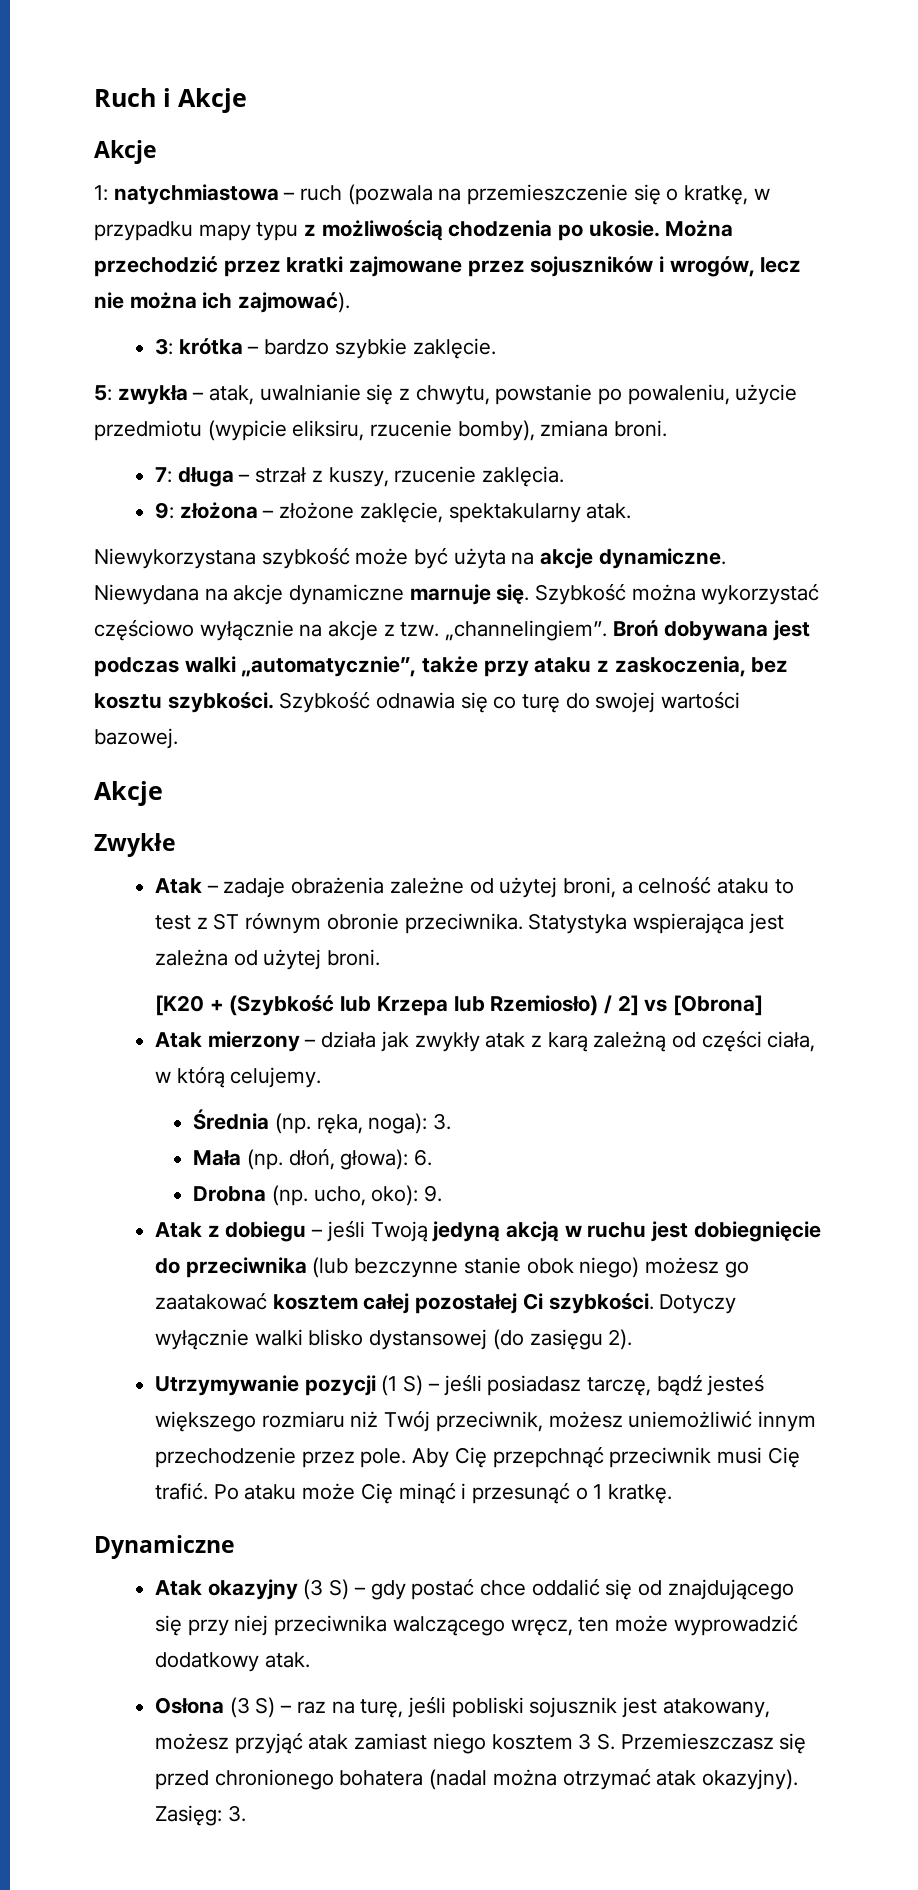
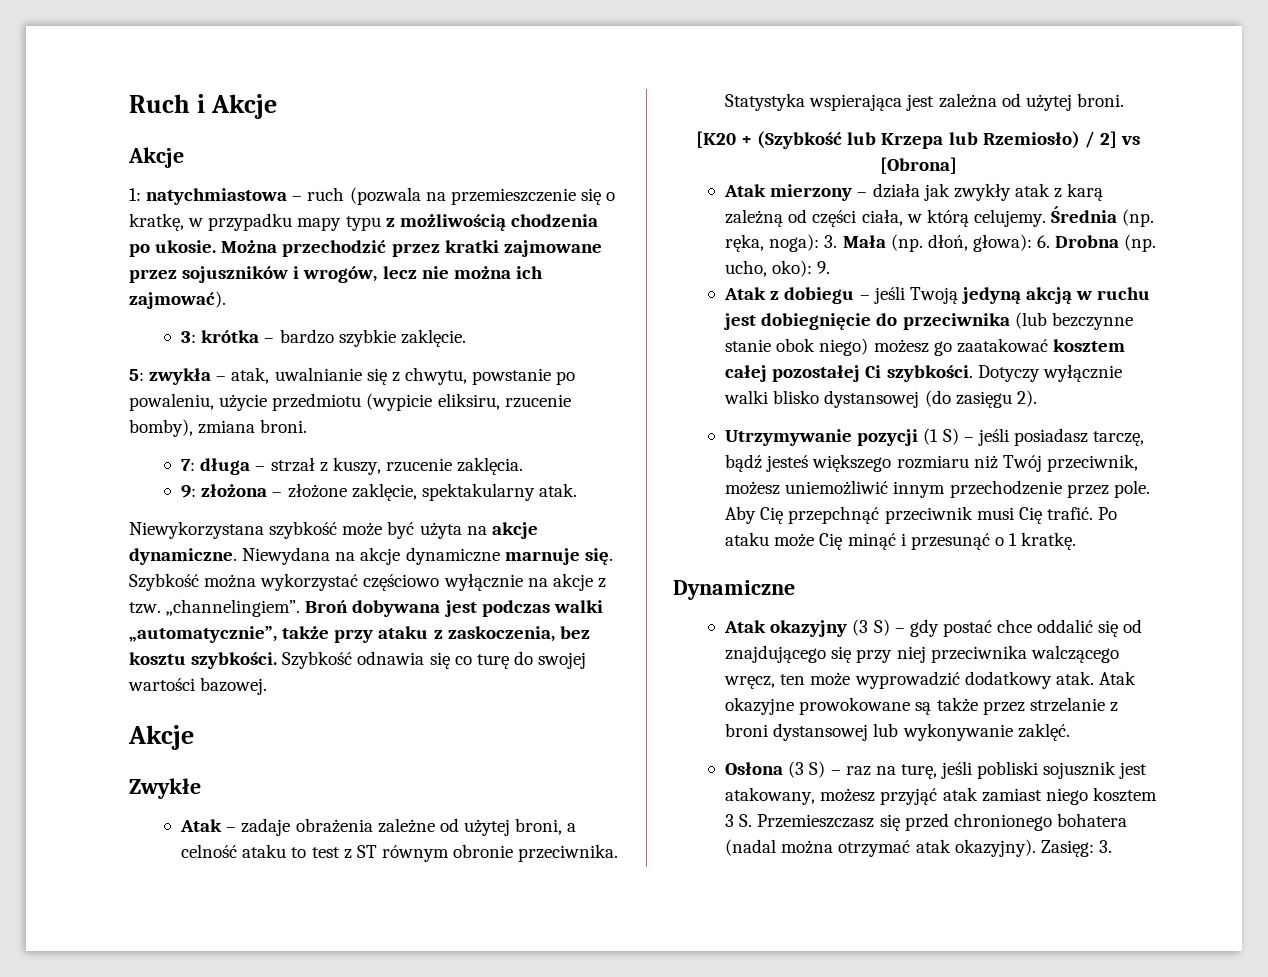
(322, 1077) // -> (1046, 218) none
(451, 1121) // -> (838, 241) none
(432, 1157) // -> (1051, 241) none
(310, 1660) none -> [1098,671,1136,685] [725,697,1118,715] [725,723,1070,741] Atak okazyjne prowokowane są także przez strzelanie z broni dystansowej lub wykonywanie zaklęć.

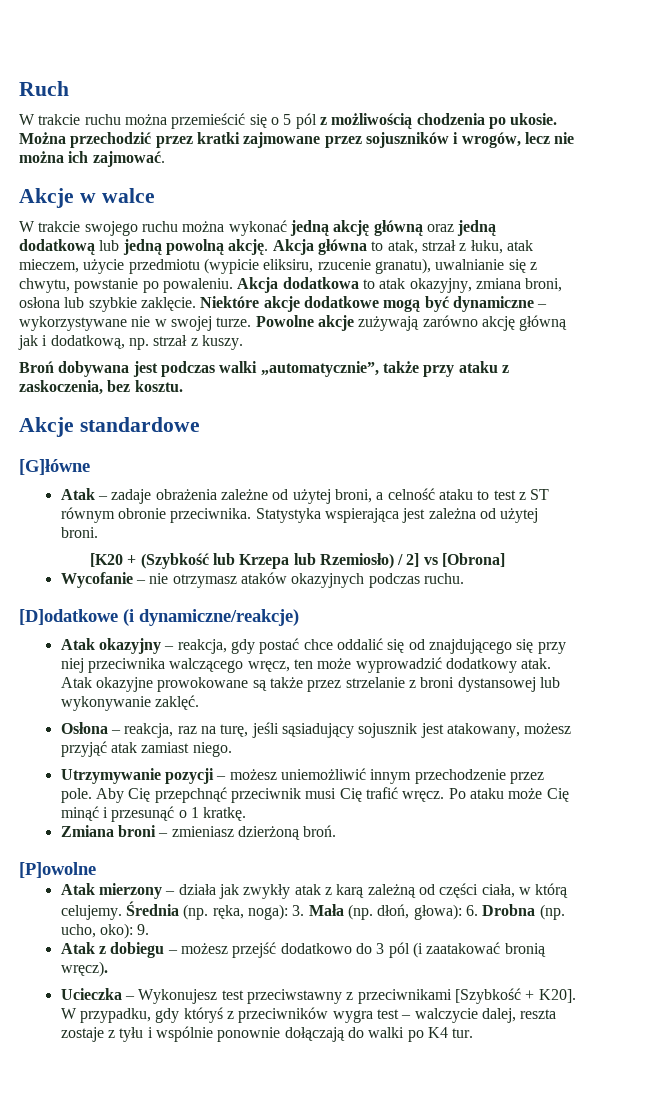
[196,94,277,119] [128,147,184,168] [129,187,616,205] [129,213,381,231] i Akcje // Akcje // 1: natychmiastowa – ruch (pozwala na przemieszczenie się o kratkę, w przypadku mapy typu -> [19,113,317,129] // W trakcie ruchu można przemieścić się o 5 pól
[129,291,226,309] [181,329,466,347] [129,367,270,385] zajmować). // 3: krótka – bardzo szybkie zaklęcie. // 5: zwykła – atak, -> [92,151,165,167] [19,188,155,208] [19,220,497,236] [19,239,533,255] [19,258,431,274] zajmować. // Akcje w walce // W trakcie swojego ruchu można wykonać jedną akcję główną oraz jedną dodatkową lub jedną powolną akcję. Akcja główna to atak, strzał z łuku, atak mieczem, użycie przedmiotu (wypicie eliksiru, rzucenie granatu),
[129,393,571,411] [129,419,308,437] [181,457,524,475] [181,483,577,501] [129,521,538,539] [129,547,613,565] [129,573,606,591] [129,599,301,617] powaleniu, użycie przedmiotu (wypicie eliksiru, rzucenie bomby), zmiana broni. // 7: długa – strzał z kuszy, rzucenie zaklęcia. // 9: złożona – złożone zaklęcie, spektakularny atak. // Niewykorzystana szybkość może być użyta na akcje dynamiczne. Niewydana na akcje dynamiczne marnuje się. Szybkość można wykorzystać częściowo wyłącznie na akcje z tzw. „channelingiem”. -> [162,277,563,293] [19,296,548,312] [19,315,568,331] [18,335,243,350] powaleniu. Akcja dodatkowa to atak okazyjny, zmiana broni, osłona lub szybkie zaklęcie. Niektóre akcje dodatkowe mogą być dynamiczne – wykorzystywane nie w swojej turze. Powolne akcje zużywają zarówno akcję główną jak i dodatkową, np. strzał z kuszy. //
[129,651,587,669] [128,677,268,695] [128,725,194,750] [129,778,201,799] kosztu szybkości. Szybkość odnawia się co turę do swojej wartości bazowej. // Akcje // Zwykłe -> [134,380,183,392] [19,417,200,437] [19,459,90,475] kosztu. // Akcje standardowe // [G]łówne
(957, 165) none -> [60,572,464,588] [19,609,299,626] [60,638,566,654] [60,657,552,673] [60,677,560,692] [60,695,200,711] [60,722,572,738] [60,741,232,757] [60,768,544,784] [60,787,569,803] [60,806,247,822] [60,825,337,840] [19,862,96,878] // Wycofanie – nie otrzymasz ataków okazyjnych podczas ruchu. // [D]odatkowe (i dynamiczne/reakcje) // Atak okazyjny – reakcja, gdy postać chce oddalić się od znajdującego się przy niej przeciwnika walczącego wręcz, ten może wyprowadzić dodatkowy atak. Atak okazyjne prowokowane są także przez strzelanie z broni dystansowej lub wykonywanie zaklęć. // Osłona – reakcja, raz na turę, jeśli sąsiadujący sojusznik jest atakowany, możesz przyjąć atak zamiast niego. // Utrzymywanie pozycji – możesz uniemożliwić innym przechodzenie przez pole. Aby Cię przepchnąć przeciwnik musi Cię trafić wręcz. Po ataku może Cię minąć i przesunąć o 1 kratkę. // Zmiana broni – zmieniasz dzierżoną broń. // [P]owolne
[873,286,1151,304] [724,312,1133,330] [725,338,1125,356] [725,364,1122,382] [724,390,1037,408] [725,428,1145,446] [725,454,1138,472] [725,480,1150,498] [725,506,1118,524] [725,532,1077,550] [673,580,795,600] [724,619,1143,637] [725,645,1119,663] [724,671,1136,689] [725,697,1118,715] [725,723,1070,741] [725,761,1148,779] [725,787,1157,805] [725,813,1127,831] [725,839,1112,857] jeśli Twoją jedyną akcją w ruchu jest dobiegnięcie do przeciwnika (lub bezczynne stanie obok niego) możesz go zaatakować kosztem całej pozostałej Ci szybkości. Dotyczy wyłącznie walki blisko dystansowej (do zasięgu 2). // Utrzymywanie pozycji (1 S) – jeśli posiadasz tarczę, bądź jesteś większego rozmiaru niż Twój przeciwnik, możesz uniemożliwić innym przechodzenie przez pole. Aby Cię przepchnąć przeciwnik musi Cię trafić. Po ataku może Cię minąć i przesunąć o 1 kratkę. // Dynamiczne // Atak okazyjny (3 S) – gdy postać chce oddalić się od znajdującego się przy niej przeciwnika walczącego wręcz, ten może wyprowadzić dodatkowy atak. Atak okazyjne prowokowane są także przez strzelanie z broni dystansowej lub wykonywanie zaklęć. // Osłona (3 S) – raz na turę, jeśli pobliski sojusznik jest atakowany, możesz przyjąć atak zamiast niego kosztem 3 S. Przemieszczasz się przed chronionego bohatera (nadal można otrzymać atak okazyjny). Zasięg: 3. -> [181,942,546,958] [60,961,108,977] [60,988,576,1004] [60,1007,557,1023] [60,1026,474,1042] możesz przejść dodatkowo do 3 pól (i zaatakować bronią wręcz). // Ucieczka – Wykonujesz test przeciwstawny z przeciwnikami [Szybkość + K20]. W przypadku, gdy któryś z przeciwników wygra test – walczycie dalej, reszta zostaje z tyłu i wspólnie ponownie dołączają do walki po K4 tur.

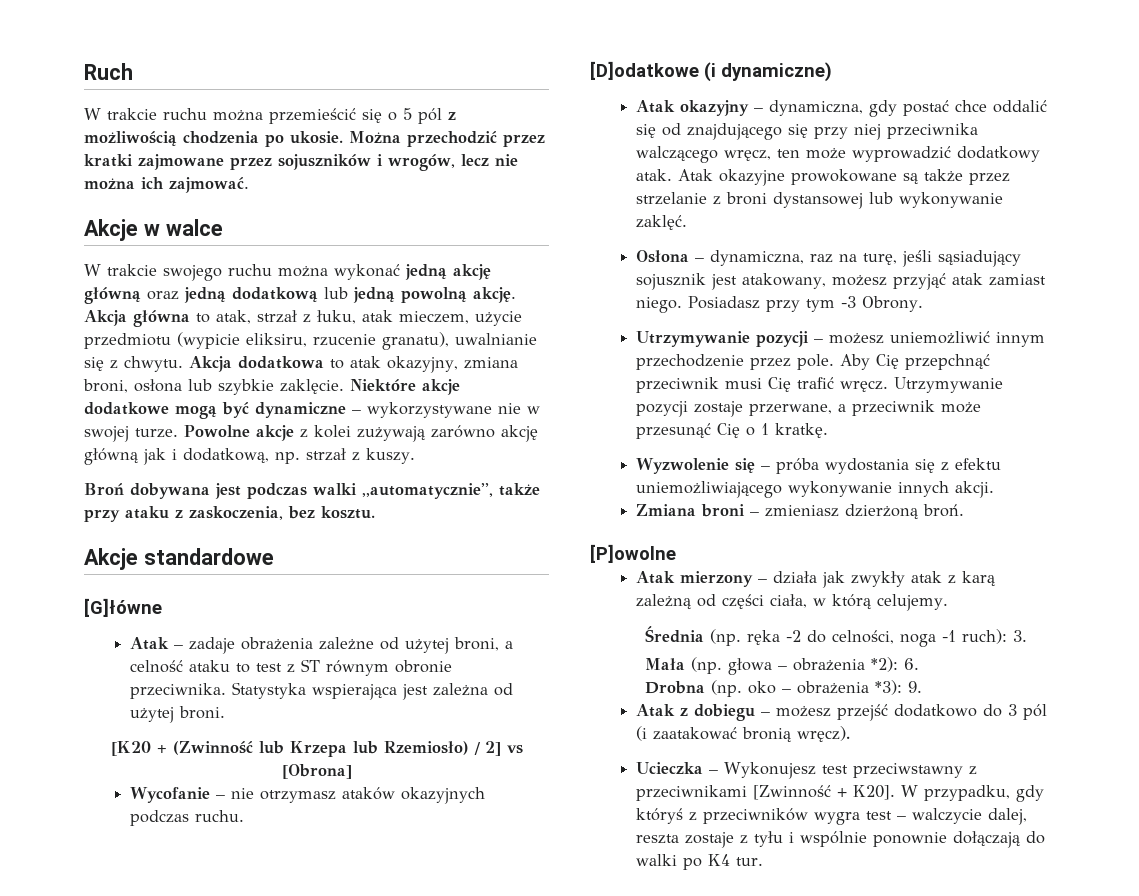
[19,278,233,293] chwytu, powstanie po powaleniu. -> [124,356,183,372] chwytu.
(354, 323) none -> [300,425,351,438] z kolei
[140,553,209,569] (Szybkość -> [172,741,253,755] (Zwinność
[139,609,299,626] dynamiczne/reakcje) -> [721,62,832,82] dynamiczne)
[177,639,227,654] reakcja, -> [768,100,863,116] dynamiczna,
[124,723,174,738] reakcja, -> [709,250,804,266] dynamiczna,
(232, 749) none -> [687,296,923,312] Posiadasz przy tym -3 Obrony.
[448,788,569,802] [60,806,247,822] Po ataku może Cię minąć i przesunąć o 1 kratkę. -> [893,377,1003,393] [635,400,981,417] [635,423,828,439] [635,458,1001,474] [635,481,994,498] Utrzymywanie pozycji zostaje przerwane, a przeciwnik może przesunąć Cię o 1 kratkę. // Wyzwolenie się – próba wydostania się z efektu uniemożliwiającego wykonywanie innych akcji.
(122, 912) none -> (948, 602) //
[212,904,289,920] ręka, noga): -> [747,629,1008,647] ręka -2 do celności, noga -1 ruch):
(305, 910) none -> (1028, 636) //
[377,904,462,920] dłoń, głowa): -> [728,657,899,675] głowa – obrażenia *2):
(478, 910) none -> (920, 664) //
[60,923,134,939] ucho, oko): -> [748,680,903,695] oko – obrażenia *3):
[454,988,521,1004] [Szybkość -> [752,785,831,800] [Zwinność

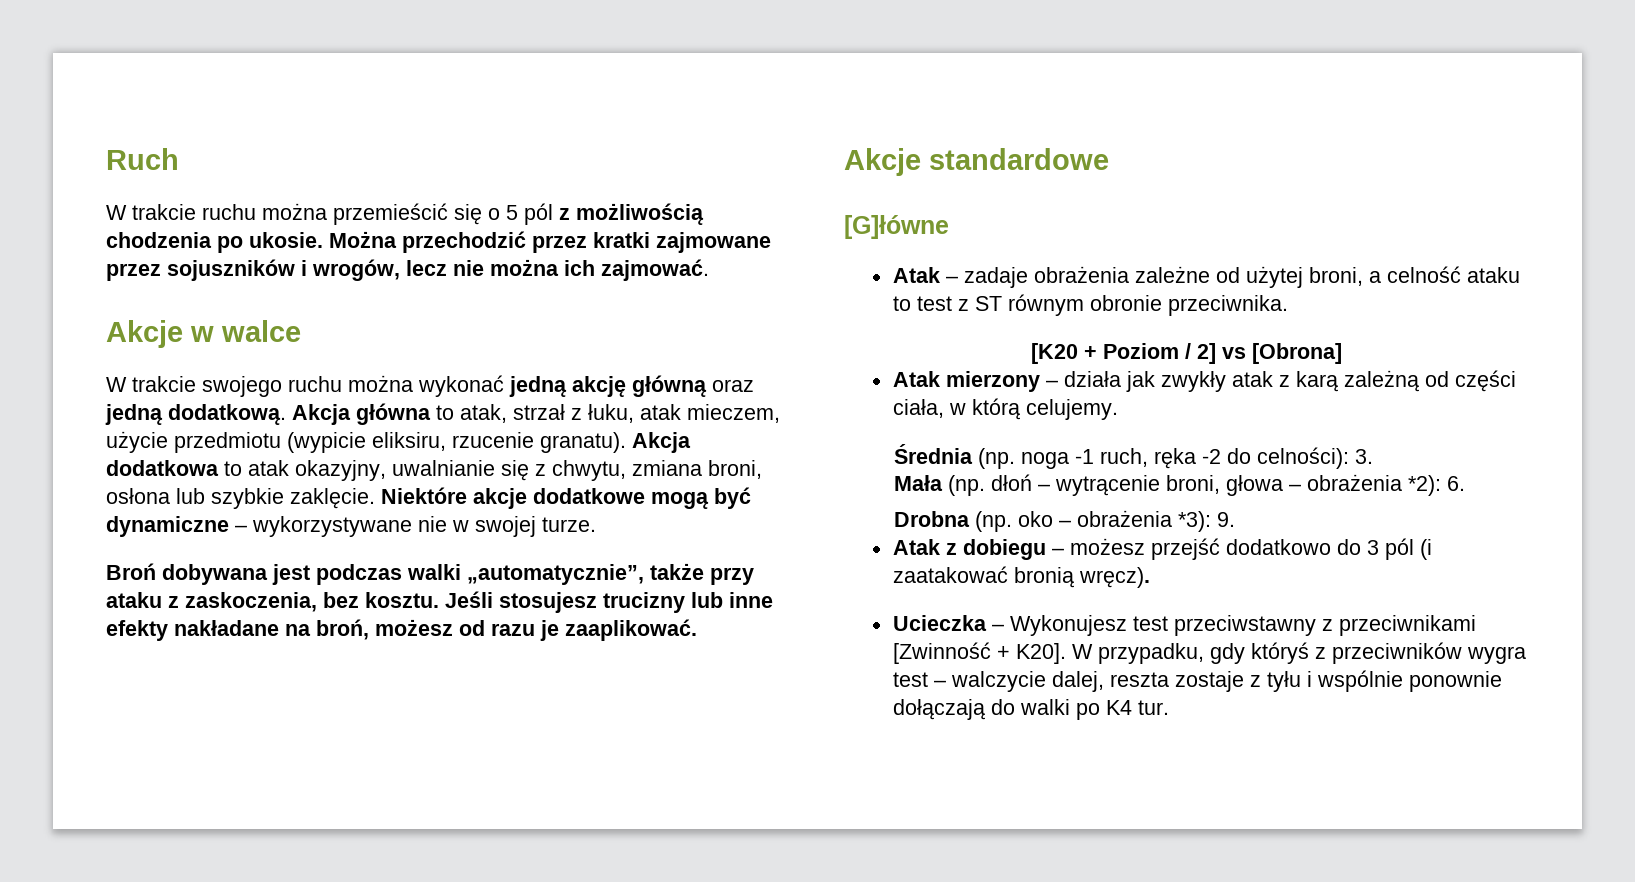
[232,287,516,303] dodatkową lub jedną powolną akcję. -> [168,404,286,425] dodatkową.
[382,332,537,350] [84,356,183,372] granatu), uwalnianie się z chwytu. -> [540,432,626,453] granatu).
(458, 364) none -> [392,460,626,481] uwalnianie się z chwytu,
[184,425,538,442] [84,448,415,465] Powolne akcje z kolei zużywają zarówno akcję główną jak i dodatkową, np. strzał z kuszy. -> (596, 524) none
(375, 512) none -> [445,591,773,613] [106,619,697,641] Jeśli stosujesz trucizny lub inne efekty nakładane na broń, możesz od razu je zaaplikować.
[231,682,513,700] [129,706,225,723] [110,741,523,757] [281,764,352,779] [129,787,485,804] [129,810,244,826] [590,61,832,82] [635,100,1047,117] [635,123,978,140] [635,146,1040,163] [635,169,1010,186] [635,192,1003,209] [635,215,687,230] [635,250,1021,267] [635,273,1046,290] [635,296,923,313] [635,331,1045,347] [635,354,990,370] [635,377,1003,393] [635,400,981,417] [635,423,828,439] [635,458,1001,474] [635,481,994,498] [635,504,964,519] [590,544,676,563] Statystyka wspierająca jest zależna od użytej broni. // [K20 + (Zwinność lub Krzepa lub Rzemiosło) / 2] vs [Obrona] // Wycofanie – nie otrzymasz ataków okazyjnych podczas ruchu. // [D]odatkowe (i dynamiczne) // Atak okazyjny – dynamiczna, gdy postać chce oddalić się od znajdującego się przy niej przeciwnika walczącego wręcz, ten może wyprowadzić dodatkowy atak. Atak okazyjne prowokowane są także przez strzelanie z broni dystansowej lub wykonywanie zaklęć. // Osłona – dynamiczna, raz na turę, jeśli sąsiadujący sojusznik jest atakowany, możesz przyjąć atak zamiast niego. Posiadasz przy tym -3 Obrony. // Utrzymywanie pozycji – możesz uniemożliwić innym przechodzenie przez pole. Aby Cię przepchnąć przeciwnik musi Cię trafić wręcz. Utrzymywanie pozycji zostaje przerwane, a przeciwnik może przesunąć Cię o 1 kratkę. // Wyzwolenie się – próba wydostania się z efektu uniemożliwiającego wykonywanie innych akcji. // Zmiana broni – zmieniasz dzierżoną broń. // [P]owolne -> [1031,343,1342,364] // [K20 + Poziom / 2] vs [Obrona]
[747,629,1008,647] ręka -2 do celności, noga -1 ruch): -> [1021,447,1350,469] noga -1 ruch, ręka -2 do celności):
(723, 665) none -> [991,474,1221,496] dłoń – wytrącenie broni,

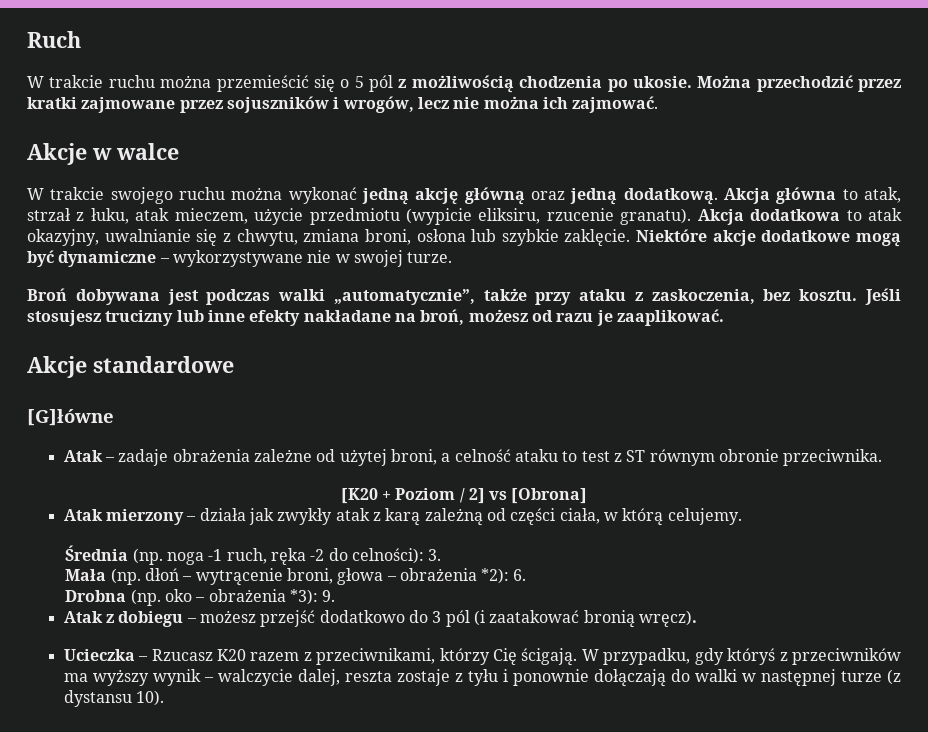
[1009,615,1476,636] [892,642,1066,664] Wykonujesz test przeciwstawny z przeciwnikami [Zwinność + K20]. -> [151,648,578,666] Rzucasz K20 razem z przeciwnikami, którzy Cię ścigają.
[1466,646,1526,664] [892,672,928,687] wygra test -> [63,669,201,686] ma wyższy wynik
[1316,670,1403,692] wspólnie -> (508, 675) none
[1075,700,1169,720] po K4 tur. -> [741,669,902,686] [63,690,165,707] w następnej turze (z dystansu 10).

